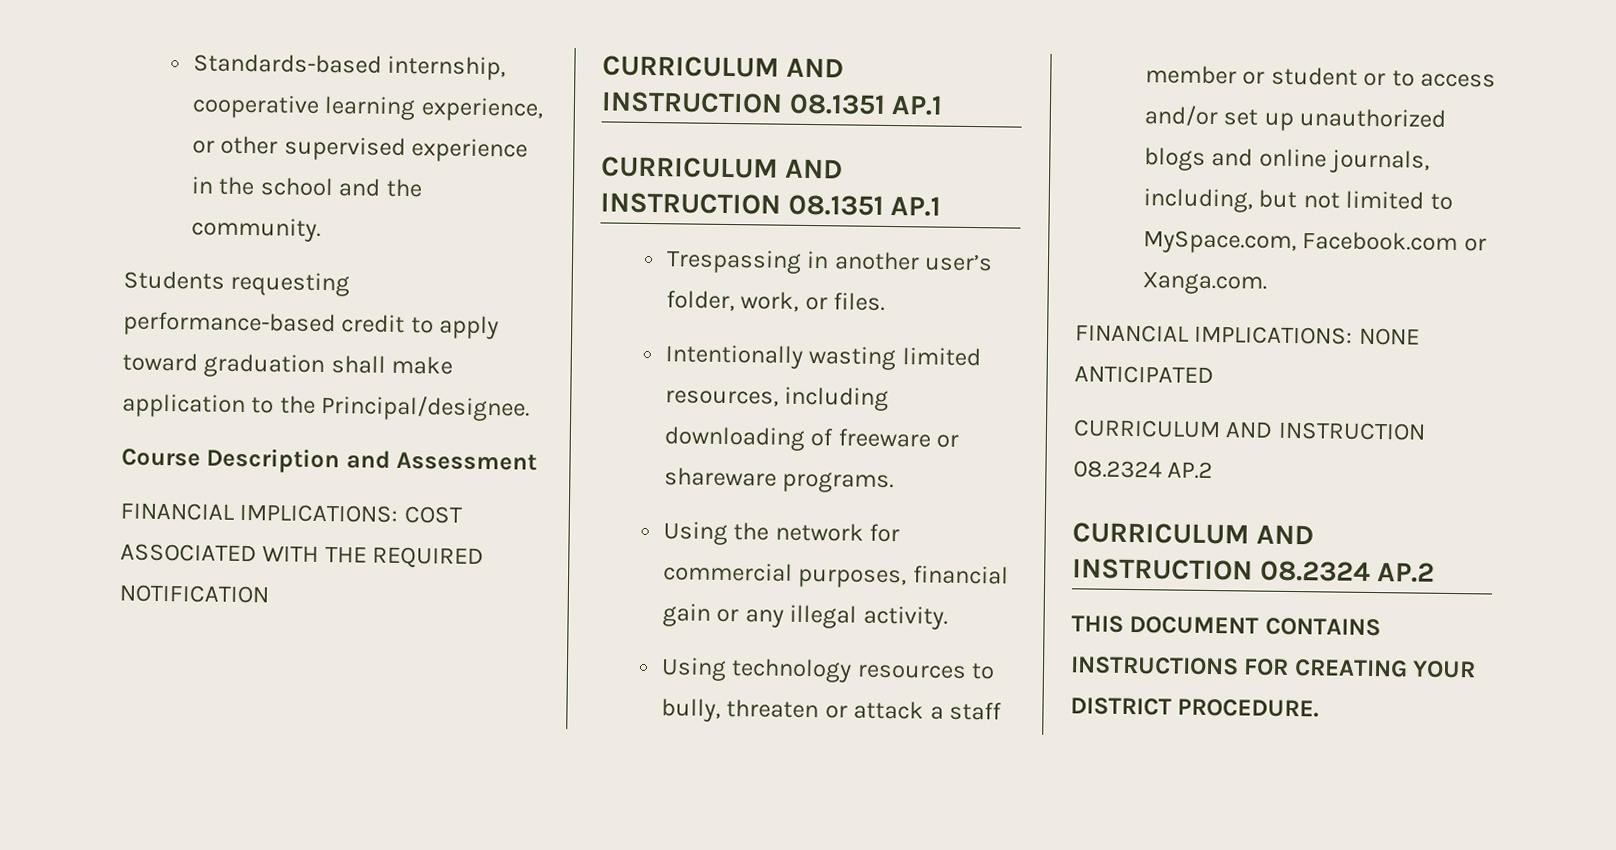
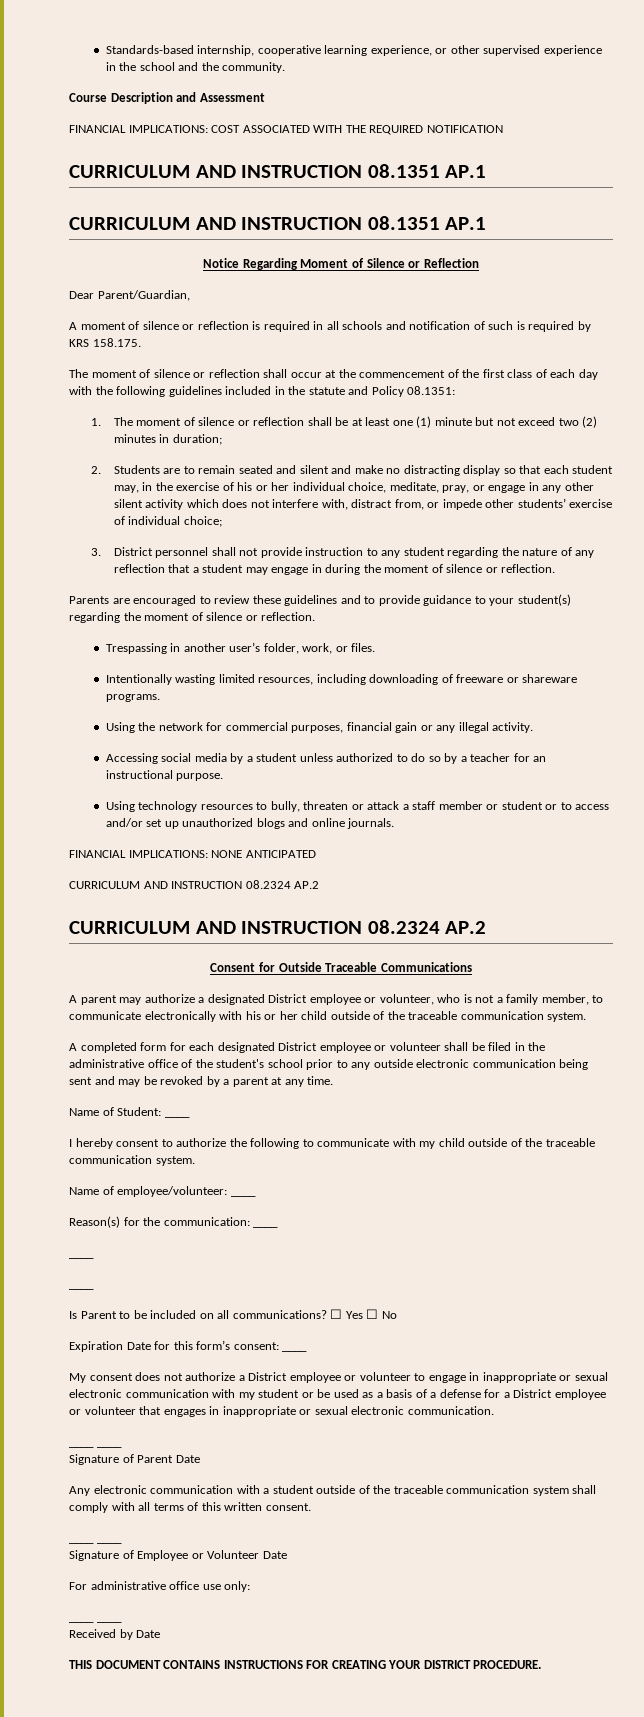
[123,270,351,297] [123,311,500,340] [122,352,454,379] [122,393,531,422] // Students requesting performance-based credit to apply toward graduation shall make application to the Principal/designee. -> (286, 67) none
(942, 206) none -> [203,258,479,270] [69,290,190,301] [69,321,591,332] [69,338,141,347] [69,369,598,380] [69,386,456,397] [91,416,598,428] [113,434,222,445] [91,465,614,476] [113,482,594,493] [113,498,613,510] [113,516,222,527] [91,547,595,558] [113,564,556,575] [69,594,571,606] [69,612,316,623] // Notice Regarding Moment of Silence or Reflection // Dear Parent/Guardian, // A moment of silence or reflection is required in all schools and notification of such is required by KRS 158.175. // The moment of silence or reflection shall occur at the commencement of the first class of each day with the following guidelines included in the statute and Policy 08.1351: // 1. The moment of silence or reflection shall be at least one (1) minute but not exceed two (2) minutes in duration; // 2. Students are to remain seated and silent and make no distracting display so that each student may, in the exercise of his or her individual choice, meditate, pray, or engage in any other silent activity which does not interfere with, distract from, or impede other students’ exercise of individual choice; // 3. District personnel shall not provide instruction to any student regarding the nature of any reflection that a student may engage in during the moment of silence or reflection. // Parents are encouraged to review these guidelines and to provide guidance to your student(s) regarding the moment of silence or reflection.
(948, 617) none -> [105,753,547,764] [105,770,224,781] // Accessing social media by a student unless authorized to do so by a teacher for an instructional purpose.
[1329,149,1431,174] [1142,188,1453,213] [1142,230,1487,255] [1141,271,1267,295] journals, including, but not limited to MySpace.com, Facebook.com or Xanga.com. -> [347,818,395,829] journals.
(1436, 572) none -> [210,962,472,972] [69,994,604,1005] [69,1011,587,1022] [69,1042,546,1053] [69,1059,589,1070] [69,1076,334,1087] [69,1107,162,1116] [164,1116,190,1118] [69,1138,595,1149] [69,1155,195,1166] [69,1186,256,1197] [69,1216,250,1228] [253,1226,279,1228] [69,1257,94,1259] [69,1288,94,1290] [69,1309,397,1319] [69,1340,279,1352] [282,1350,308,1352] [69,1372,608,1383] [69,1389,606,1400] [69,1406,494,1417] [69,1446,122,1448] [69,1454,200,1465] [69,1485,597,1496] [69,1502,311,1513] [69,1542,122,1544] [69,1550,287,1561] [69,1581,251,1592] [69,1621,122,1623] [69,1629,161,1640] // Consent for Outside Traceable Communications // A parent may authorize a designated District employee or volunteer, who is not a family member, to communicate electronically with his or her child outside of the traceable communication system. // A completed form for each designated District employee or volunteer shall be filed in the administrative office of the student's school prior to any outside electronic communication being sent and may be revoked by a parent at any time. // Name of Student: ____ // I hereby consent to authorize the following to communicate with my child outside of the traceable communication system. // Name of employee/volunteer: ____ // Reason(s) for the communication: ____ // ____ // ____ // Is Parent to be included on all communications? ☐ Yes ☐ No // Expiration Date for this form’s consent: ____ // My consent does not authorize a District employee or volunteer to engage in inappropriate or sexual electronic communication with my student or be used as a basis of a defense for a District employee or volunteer that engages in inappropriate or sexual electronic communication. // ____ ____ // Signature of Parent Date // Any electronic communication with a student outside of the traceable communication system shall comply with all terms of this written consent. // ____ ____ // Signature of Employee or Volunteer Date // For administrative office use only: // ____ ____ // Received by Date

